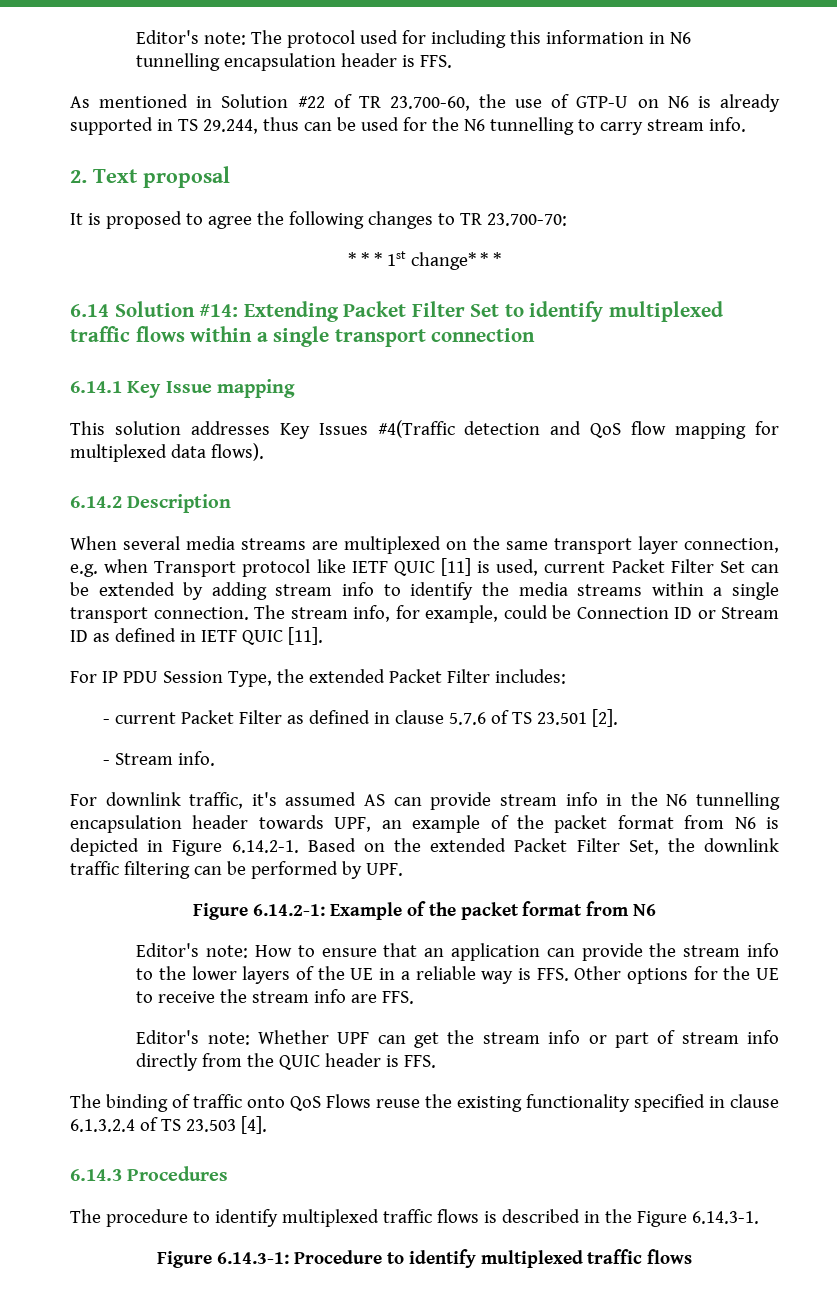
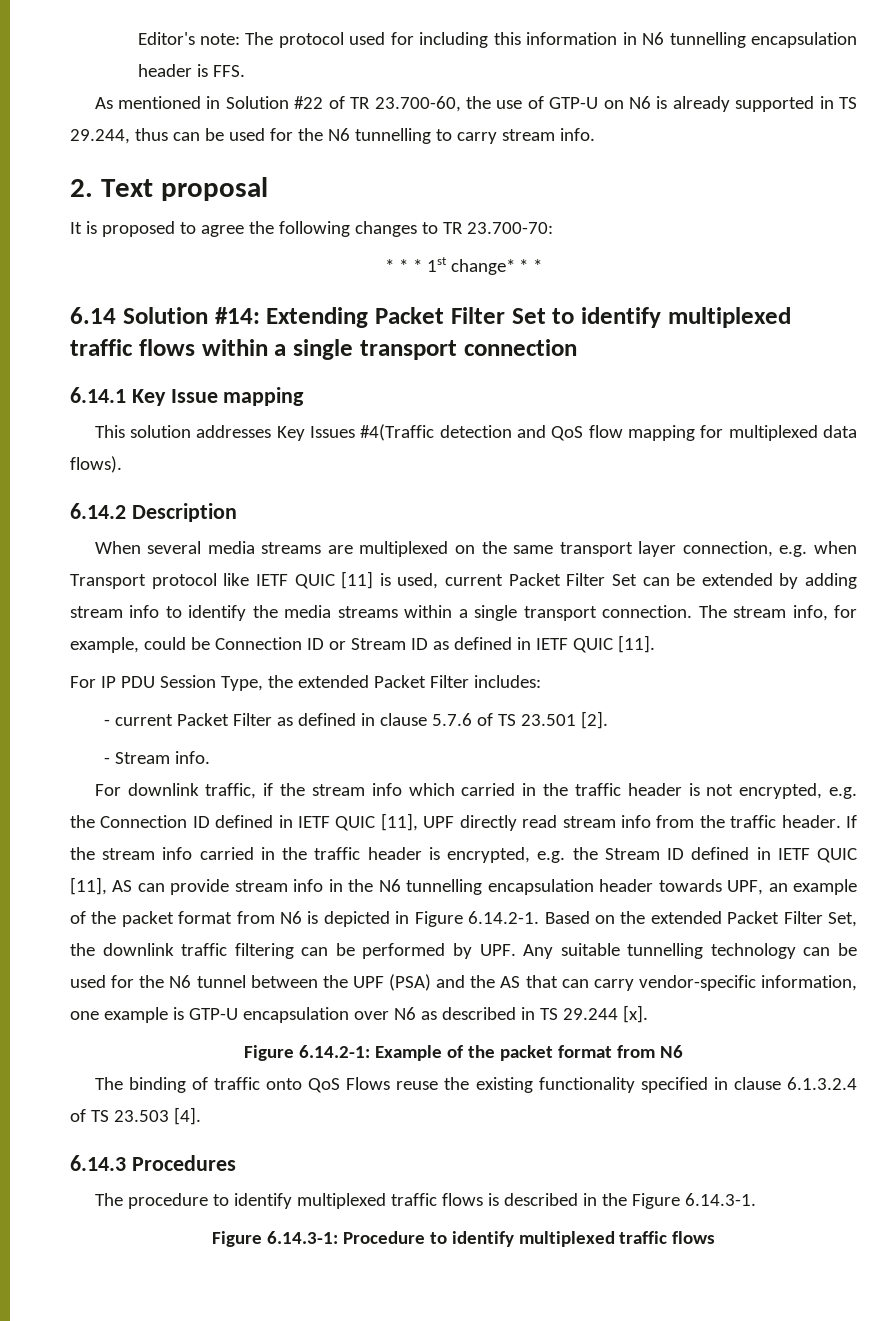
[251,792,357,806] it's assumed -> [263,783,858,799] [70,813,857,831] [70,847,858,863] [70,877,107,895] if the stream info which carried in the traffic header is not encrypted, e.g. the Connection ID defined in IETF QUIC [11], UPF directly read stream info from the traffic header. If the stream info carried in the traffic header is encrypted, e.g. the Stream ID defined in IETF QUIC [11],
(403, 869) none -> [523,943,857,959] [70,974,857,991] [70,1005,648,1023] Any suitable tunnelling technology can be used for the N6 tunnel between the UPF (PSA) and the AS that can carry vendor-specific information, one example is GTP-U encapsulation over N6 as described in TS 29.244 [x].
[136,943,779,961] [136,966,779,984] [136,989,415,1004] [136,1030,779,1048] [136,1053,437,1071] // Editor's note: How to ensure that an application can provide the stream info to the lower layers of the UE in a reliable way is FFS. Other options for the UE to receive the stream info are FFS. // Editor's note: Whether UPF can get the stream info or part of stream info directly from the QUIC header is FFS. -> (683, 1051) none

